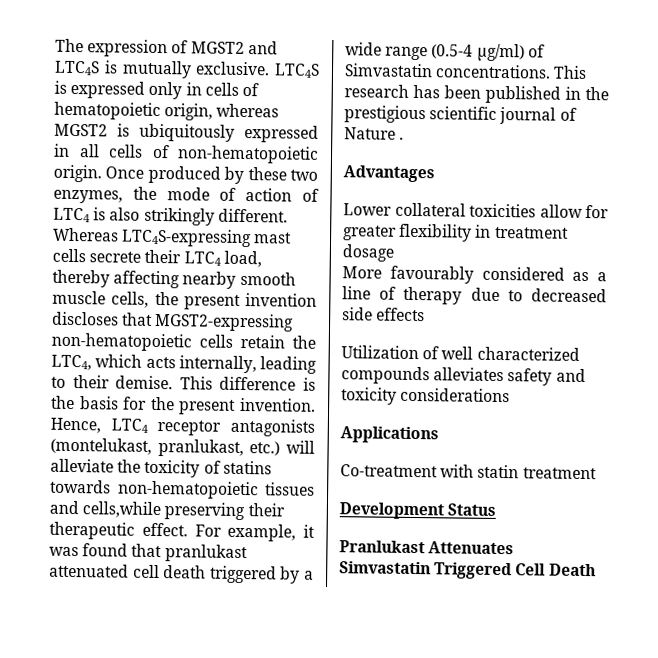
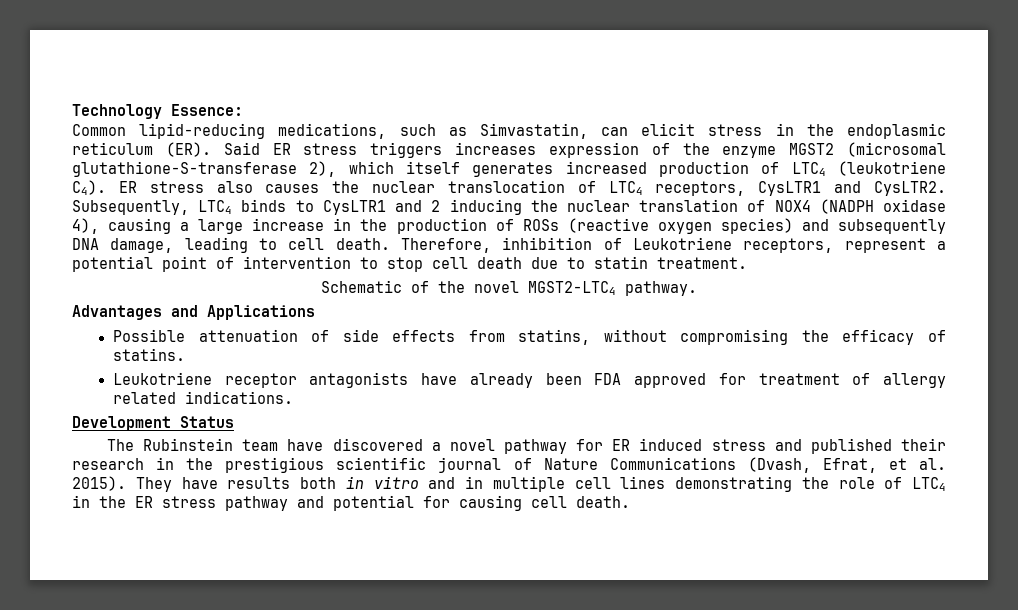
[55,38,278,58] [54,60,320,79] [54,80,259,100] [54,101,280,121] [54,123,319,143] [53,143,319,164] [53,164,318,185] [53,186,319,204] [53,207,288,226] [53,227,293,248] [52,248,262,268] [52,269,296,289] [52,290,317,310] [52,311,295,332] [51,332,316,352] [51,354,317,374] [51,375,316,391] [51,395,316,415] [50,417,315,437] [50,437,315,458] [50,458,272,478] [50,479,315,500] [49,500,285,521] [49,521,315,542] [49,543,248,563] [49,563,314,584] [345,42,545,62] [344,63,588,79] [344,84,561,104] The expression of MGST2 and LTC4S is mutually exclusive. LTC4S is expressed only in cells of hematopoietic origin, whereas MGST2 is ubiquitously expressed in all cells of non-hematopoietic origin. Once produced by these two enzymes, the mode of action of LTC4 is also strikingly different. Whereas LTC4S-expressing mast cells secrete their LTC4 load, thereby affecting nearby smooth muscle cells, the present invention discloses that MGST2-expressing non-hematopoietic cells retain the LTC4, which acts internally, leading to their demise. This difference is the basis for the present invention. Hence, LTC4 receptor antagonists (montelukast, pranlukast, etc.) will alleviate the toxicity of statins towards non-hematopoietic tissues and cells,while preserving their therapeutic effect. For example, it was found that pranlukast attenuated cell death triggered by a wide range (0.5-4 μg/ml) of Simvastatin concentrations. This research has been published -> [72,104,243,119] [72,123,946,139] [72,142,947,158] [72,161,947,177] [72,180,946,196] [72,199,946,215] [72,218,946,234] [72,237,947,253] [72,256,747,272] [321,280,697,296] [72,305,315,320] [112,329,946,345] [112,348,185,361] [112,372,947,388] [112,391,293,404] [72,416,234,431] [106,438,946,454] [72,458,144,470] Technology Essence: // Common lipid-reducing medications, such as Simvastatin, can elicit stress in the endoplasmic reticulum (ER). Said ER stress triggers increases expression of the enzyme MGST2 (microsomal glutathione-S-transferase 2), which itself generates increased production of LTC4 (leukotriene C4). ER stress also causes the nuclear translocation of LTC4 receptors, CysLTR1 and CysLTR2. Subsequently, LTC4 binds to CysLTR1 and 2 inducing the nuclear translation of NOX4 (NADPH oxidase 4), causing a large increase in the production of ROSs (reactive oxygen species) and subsequently DNA damage, leading to cell death. Therefore, inhibition of Leukotriene receptors, represent a potential point of intervention to stop cell death due to statin treatment. // Schematic of the novel MGST2-LTC4 pathway. // Advantages and Applications // Possible attenuation of side effects from statins, without compromising the efficacy of statins. // Leukotriene receptor antagonists have already been FDA approved for treatment of allergy related indications. // Development Status // The Rubinstein team have discovered a novel pathway for ER induced stress and published their research
[399,136,405,140] [343,165,435,183] [343,202,609,219] [343,223,569,242] [342,244,394,262] [342,265,607,284] [342,286,607,305] [342,307,426,322] [341,345,580,361] [341,366,586,386] [341,387,511,405] [340,426,439,444] [340,464,597,480] [339,502,497,520] [339,540,515,555] [339,561,596,580] . // Advantages // Lower collateral toxicities allow for greater flexibility in treatment dosage // More favourably considered as a line of therapy due to decreased side effects // Utilization of well characterized compounds alleviates safety and toxicity considerations // Applications // Co-treatment with statin treatment // Development Status // Pranlukast Attenuates Simvastatin Triggered Cell Death -> [609,457,947,473] [72,476,946,492] [72,495,630,511] Communications (Dvash, Efrat, et al. 2015). They have results both in vitro and in multiple cell lines demonstrating the role of LTC4 in the ER stress pathway and potential for causing cell death.

